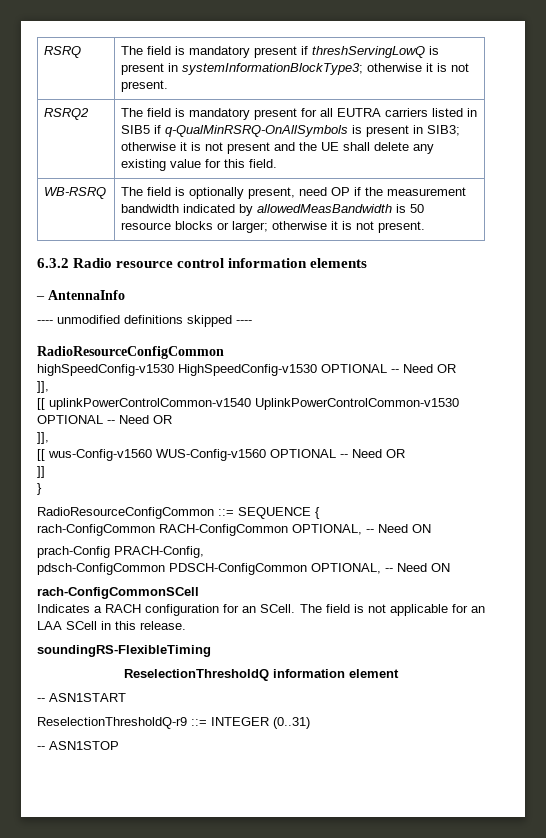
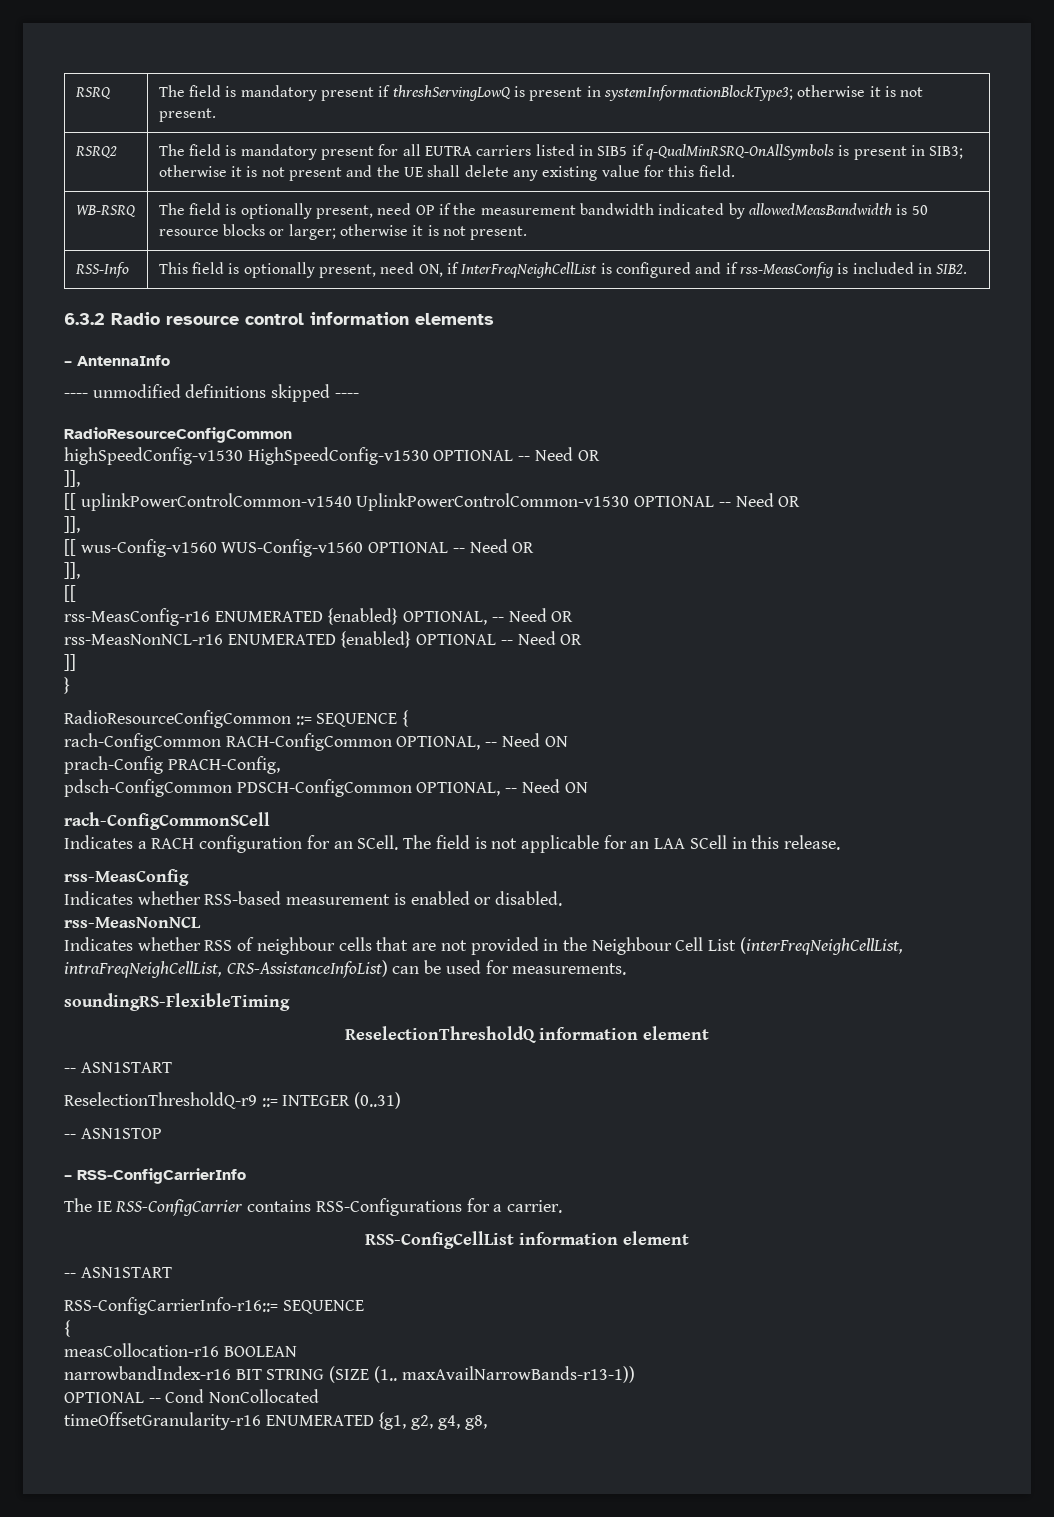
(426, 227) none -> [74,262,129,278] [158,262,968,278] // RSS-Info | This field is optionally present, need ON, if InterFreqNeighCellList is configured and if rss-MeasConfig is included in SIB2.
(405, 453) none -> [64,562,80,579] [64,585,76,602] [64,608,574,626] [64,631,583,648] // ]], // [[ // rss-MeasConfig-r16 ENUMERATED {enabled} OPTIONAL, -- Need OR // rss-MeasNonNCL-r16 ENUMERATED {enabled} OPTIONAL -- Need OR
(186, 625) none -> [64,869,189,886] [64,891,563,906] [64,917,201,928] [64,937,903,955] [64,960,627,978] // rss-MeasConfig // Indicates whether RSS-based measurement is enabled or disabled. // rss-MeasNonNCL // Indicates whether RSS of neighbour cells that are not provided in the Neighbour Cell List (interFreqNeighCellList, intraFreqNeighCellList, CRS-AssistanceInfoList) can be used for measurements.
(119, 745) none -> [64,1168,246,1184] [64,1198,563,1216] [365,1231,689,1249] [64,1267,172,1278] [64,1297,364,1315] [64,1320,70,1337] [64,1343,297,1357] [64,1366,635,1383] [64,1389,320,1403] [64,1412,487,1430] // – RSS-ConfigCarrierInfo // The IE RSS-ConfigCarrier contains RSS-Configurations for a carrier. // RSS-ConfigCellList information element // -- ASN1START // RSS-ConfigCarrierInfo-r16::= SEQUENCE // { // measCollocation-r16 BOOLEAN // narrowbandIndex-r16 BIT STRING (SIZE (1.. maxAvailNarrowBands-r13-1)) // OPTIONAL -- Cond NonCollocated // timeOffsetGranularity-r16 ENUMERATED {g1, g2, g4, g8,

